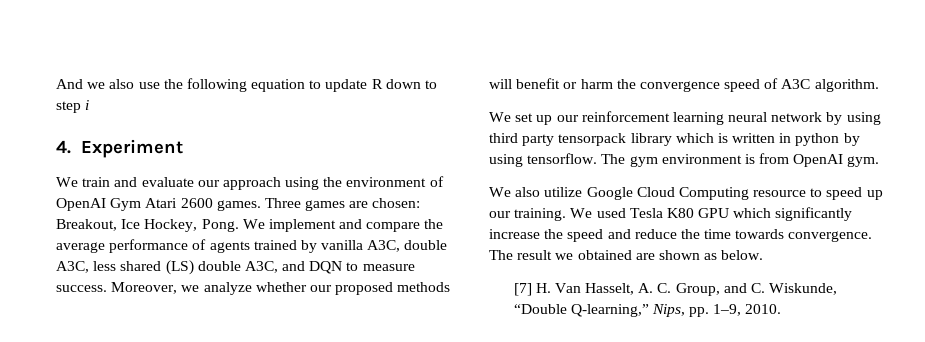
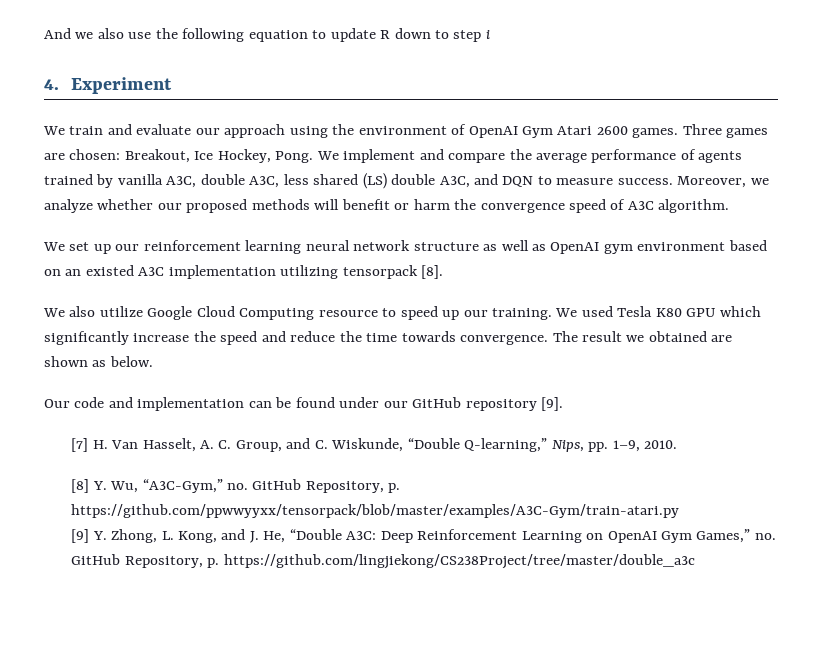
[826,112,881,125] [489,133,860,146] [489,153,880,167] by using third party tensorpack library which is written in python by using tensorflow. The gym environment is from OpenAI gym. -> [413,240,767,254] [44,265,444,279] structure as well as OpenAI gym environment based on an existed A3C implementation utilizing tensorpack [8].
(764, 255) none -> [44,397,564,411] // Our code and implementation can be found under our GitHub repository [9].
(782, 309) none -> [71,479,401,493] [71,504,680,518] [71,529,776,543] [71,554,695,569] // [8] Y. Wu, “A3C-Gym,” no. GitHub Repository, p. https://github.com/ppwwyyxx/tensorpack/blob/master/examples/A3C-Gym/train-atari.py // [9] Y. Zhong, L. Kong, and J. He, “Double A3C: Deep Reinforcement Learning on OpenAI Gym Games,” no. GitHub Repository, p. https://github.com/lingjiekong/CS238Project/tree/master/double_a3c

